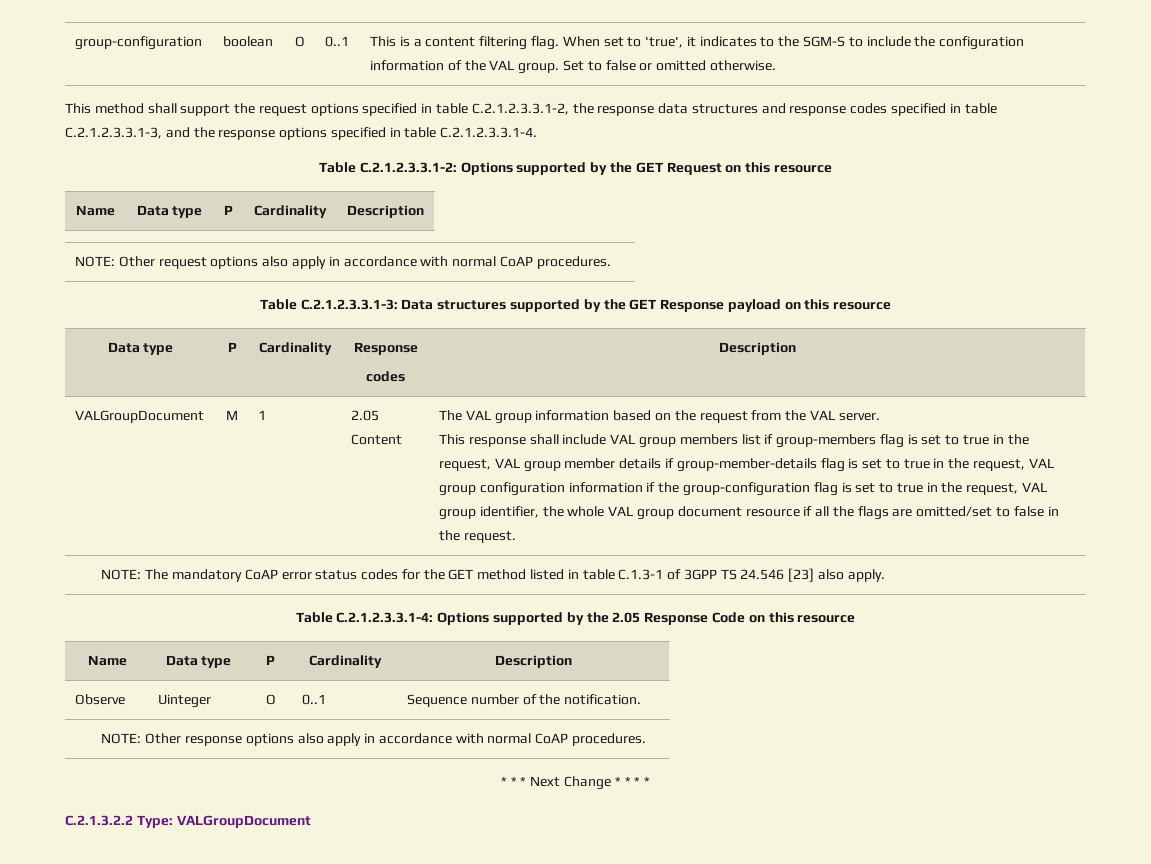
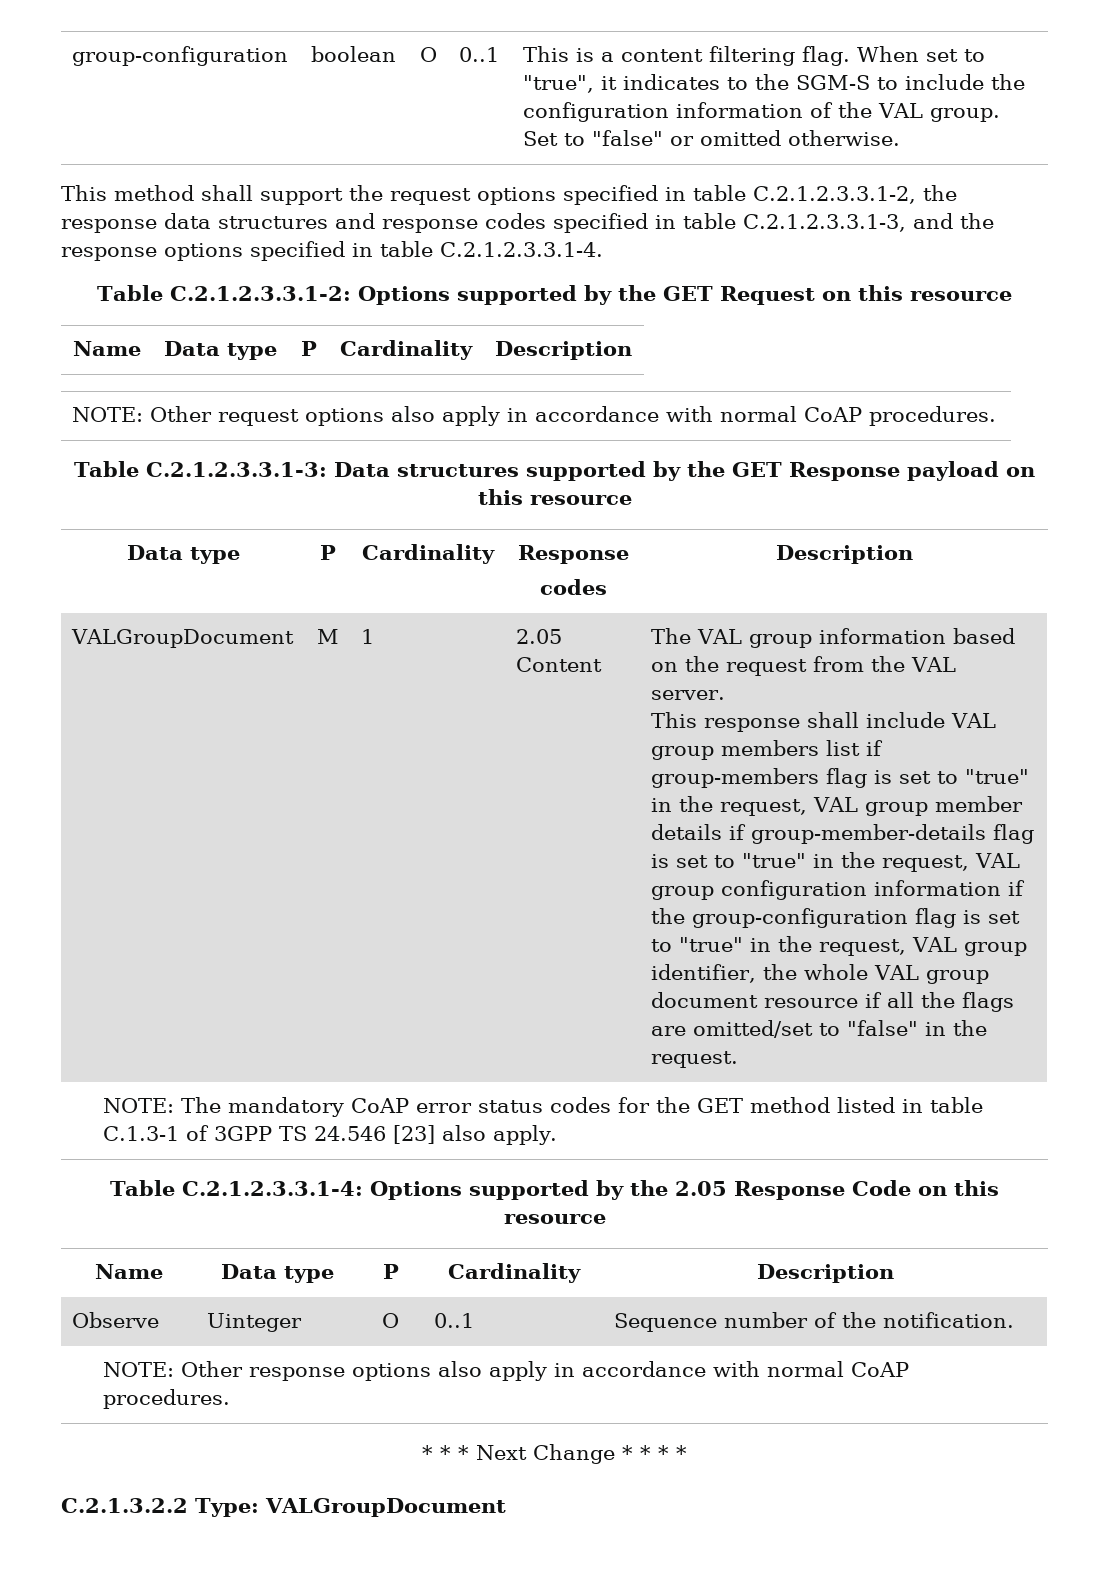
[645,36,684,48] 'true', -> [523,75,595,93] "true",
[605,60,636,71] false -> [592,130,664,146] "false"
[962,435,989,445] true -> [965,769,1030,784] "true"
[903,459,930,469] true -> [742,853,807,868] "true"
[896,483,923,493] true -> [679,937,744,952] "true"
[1013,506,1044,517] false -> [847,1020,919,1036] "false"

